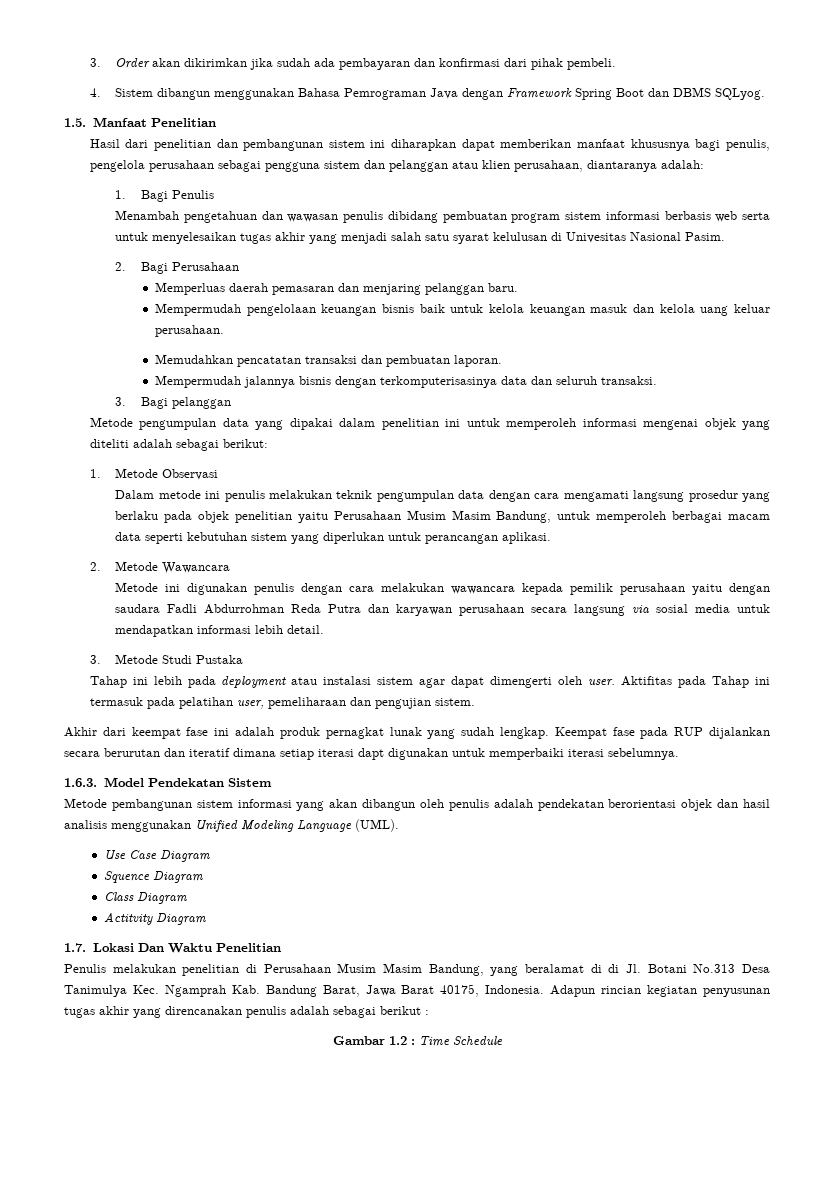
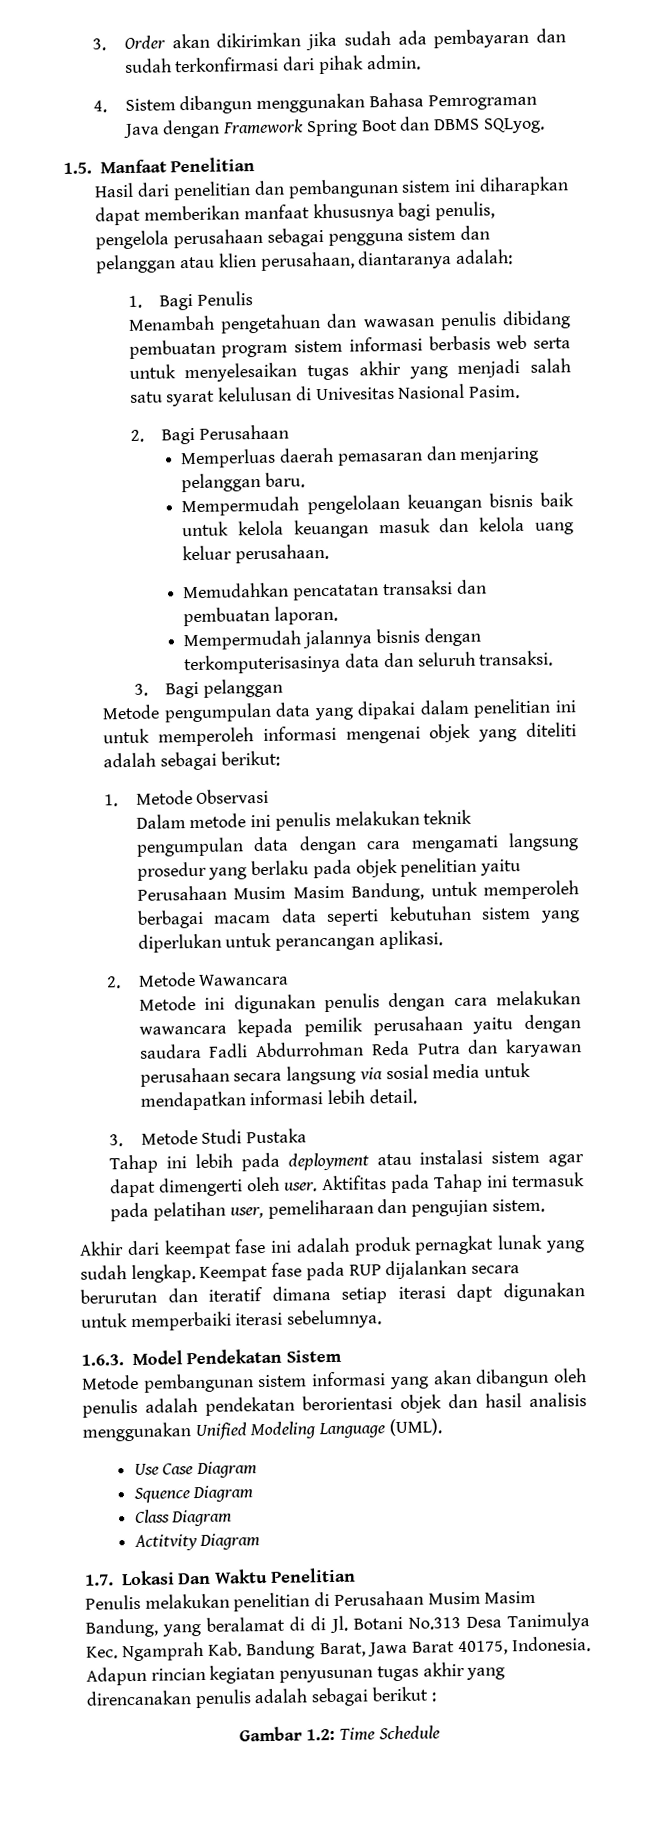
[439,58,501,67] konfirmasi -> [124,56,280,73] sudah terkonfirmasi
[567,58,617,70] pembeli. -> [365,54,421,71] admin.
[388,1036,415,1045] 1.2 : -> [306,1728,336,1741] 1.2:

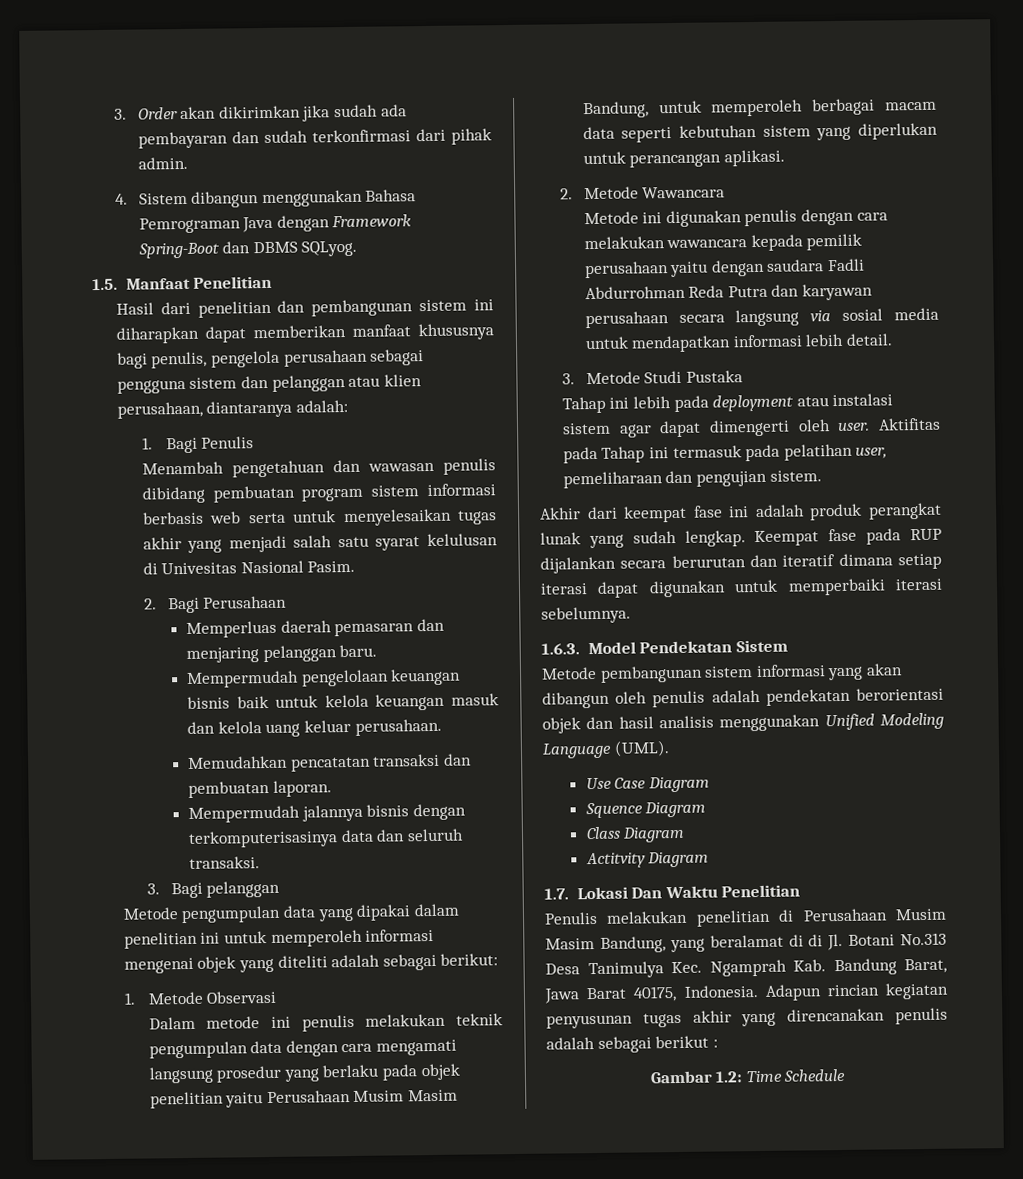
[305,119,398,137] Spring Boot -> [137,242,220,259] Spring-Boot
[414,1235,495,1255] pernagkat -> [868,502,942,520] perangkat
[456,1283,494,1303] dapt -> [597,581,640,598] dapat

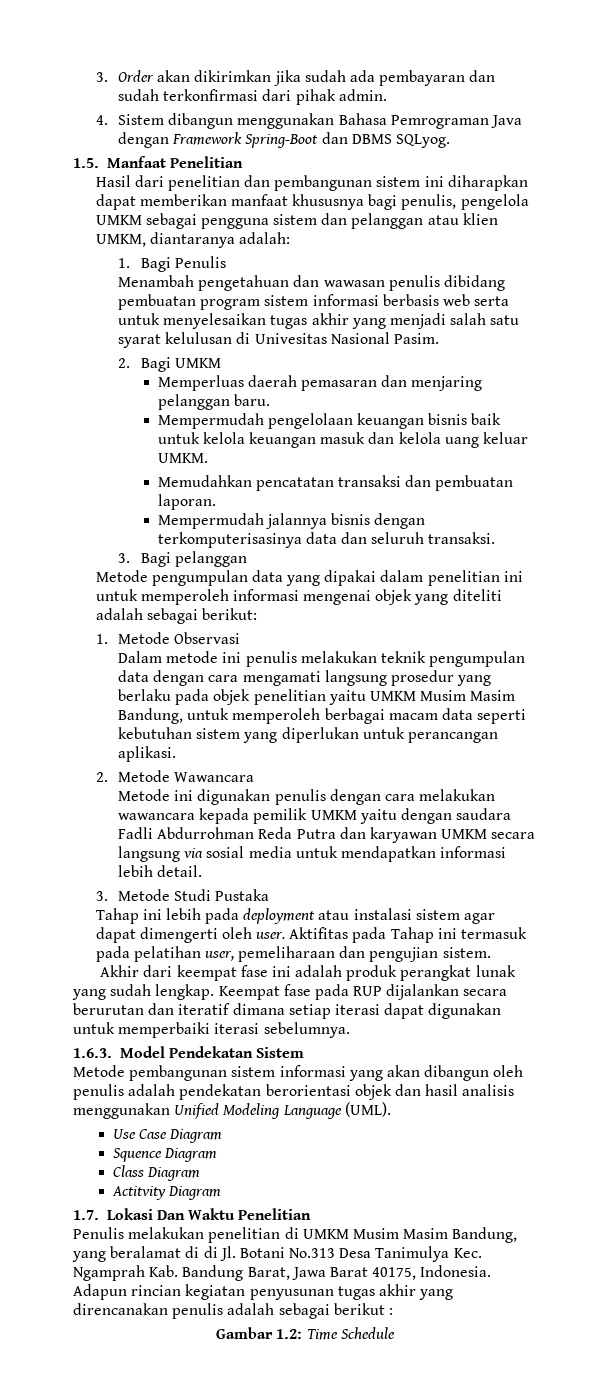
[283,349,368,367] perusahaan -> [95,215,142,225] UMKM
[116,401,203,419] perusahaan, -> [95,234,146,247] UMKM,
[203,595,288,609] Perusahaan -> [174,358,221,368] UMKM
[354,718,442,736] perusahaan. -> [157,453,208,463] UMKM.
[266,1090,351,1104] Perusahaan -> [369,691,416,701] UMKM
[584,261,669,279] perusahaan -> [310,810,357,820] UMKM
[584,311,669,329] perusahaan -> [441,829,488,839] UMKM
[802,908,888,922] Perusahaan -> [302,1229,349,1239] UMKM

